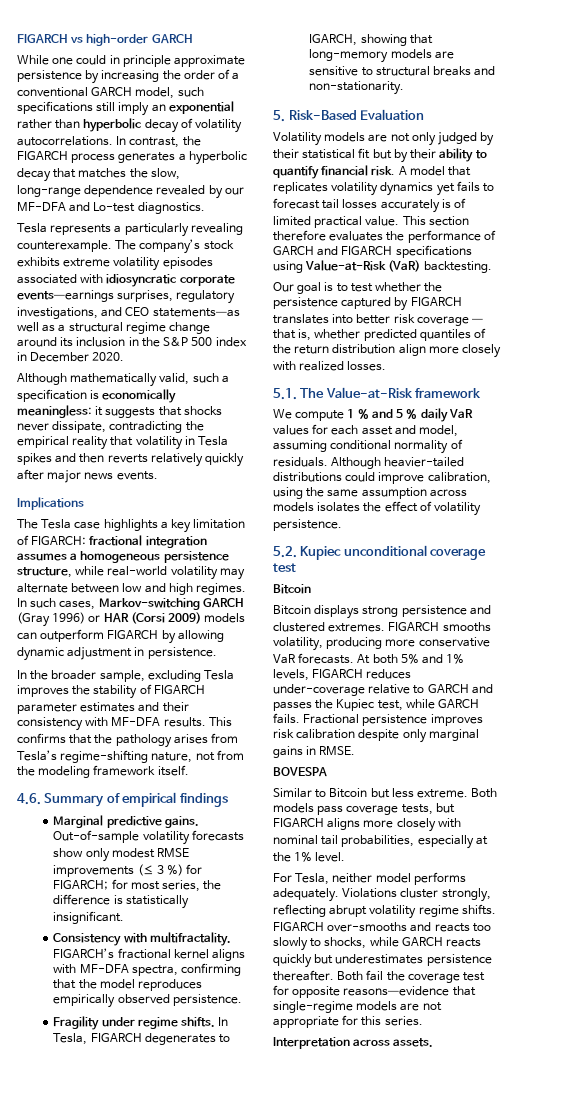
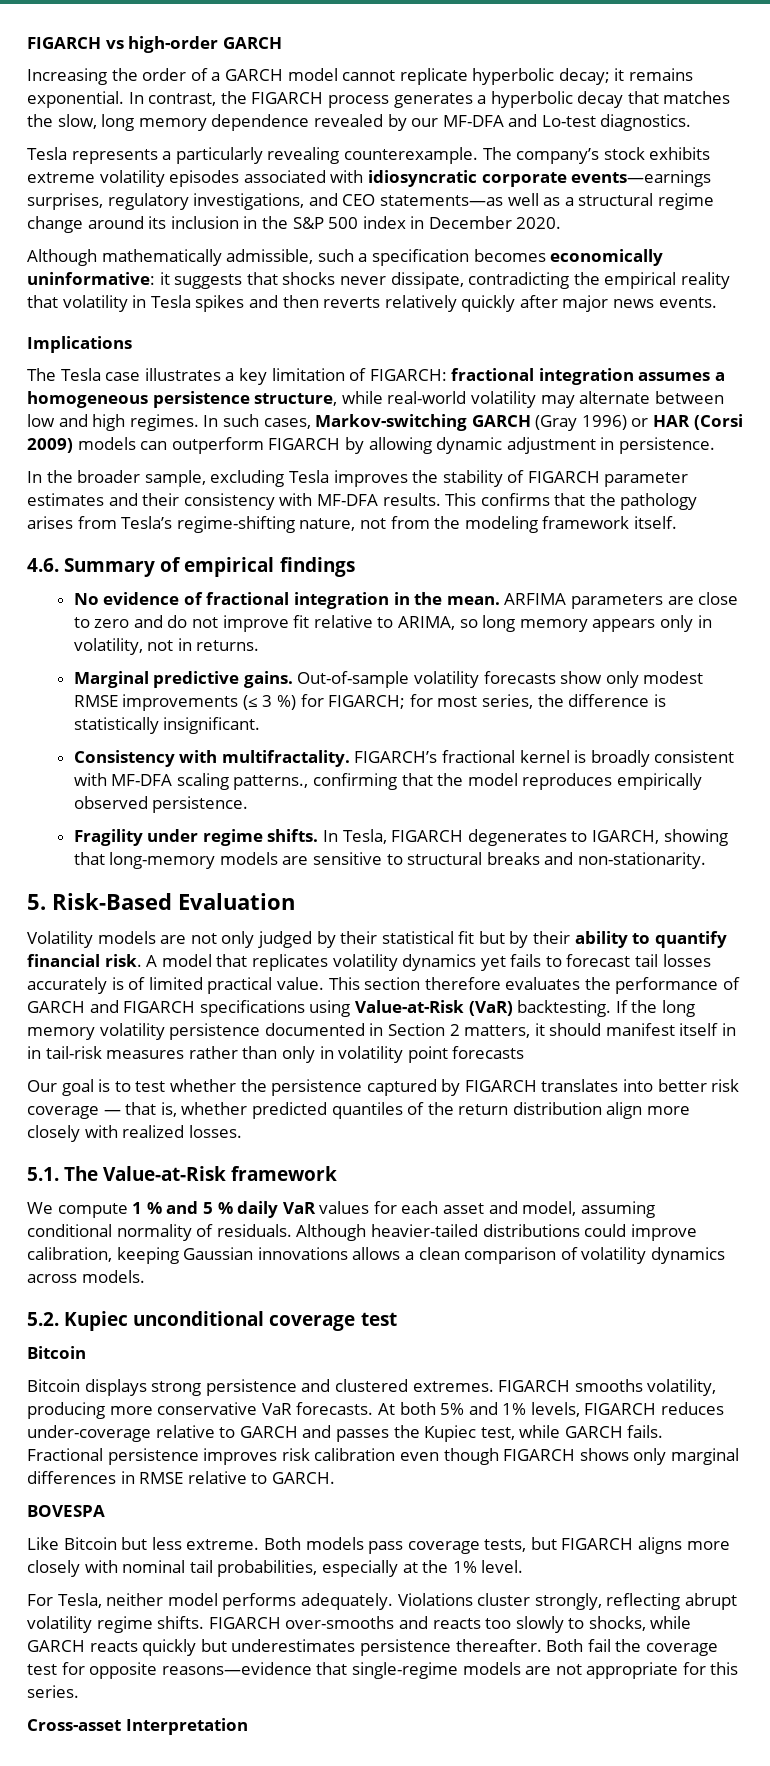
[17,55,246,67] [17,69,240,84] [17,87,204,99] [17,101,234,116] [17,118,243,133] [17,136,113,146] While one could in principle approximate persistence by increasing the order of a conventional GARCH model, such specifications still imply an exponential rather than hyperbolic decay of volatility autocorrelations. -> [27,68,694,85] [27,91,124,108] Increasing the order of a GARCH model cannot replicate hyperbolic decay; it remains exponential.
[17,185,81,197] long-range -> [101,114,207,131] long memory
[159,373,190,385] valid, -> [226,249,314,264] admissible,
[90,389,177,403] [17,405,92,418] is economically meaningless: -> [473,249,664,266] [27,272,155,285] becomes economically uninformative:
[103,519,158,531] highlights -> [144,368,221,381] illustrates
(228, 800) none -> [73,592,739,609] [73,615,712,632] [73,638,260,655] // No evidence of fractional integration in the mean. ARFIMA parameters are close to zero and do not improve fit relative to ARIMA, so long memory appears only in volatility, not in returns.
[212,949,246,961] [53,964,178,976] aligns with MF-DFA spectra, -> [574,750,735,767] [73,773,309,790] is broadly consistent with MF-DFA scaling patterns.,
(492, 267) none -> [615,1000,695,1017] [27,1023,737,1040] [27,1046,525,1063] If the long memory volatility persistence documented in Section 2 matters, it should manifest itself in in tail-risk measures rather than only in volatility point forecasts
[273,487,467,499] [273,501,482,516] [273,519,342,531] using the same assumption across models isolates the effect of volatility persistence. -> [116,1247,725,1264] [27,1270,145,1283] keeping Gaussian innovations allows a clean comparison of volatility dynamics across models.
[358,729,479,743] [273,746,356,758] despite only marginal gains in RMSE. -> [399,1448,739,1465] [27,1471,335,1484] even though FIGARCH shows only marginal differences in RMSE relative to GARCH.
[273,788,327,798] Similar to -> [27,1537,59,1550] Like
[273,1037,434,1049] Interpretation across assets. -> [27,1718,248,1735] Cross-asset Interpretation

